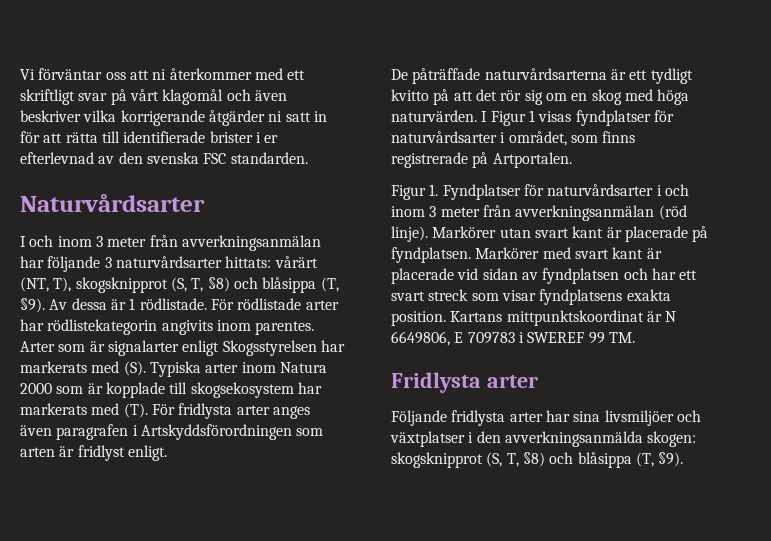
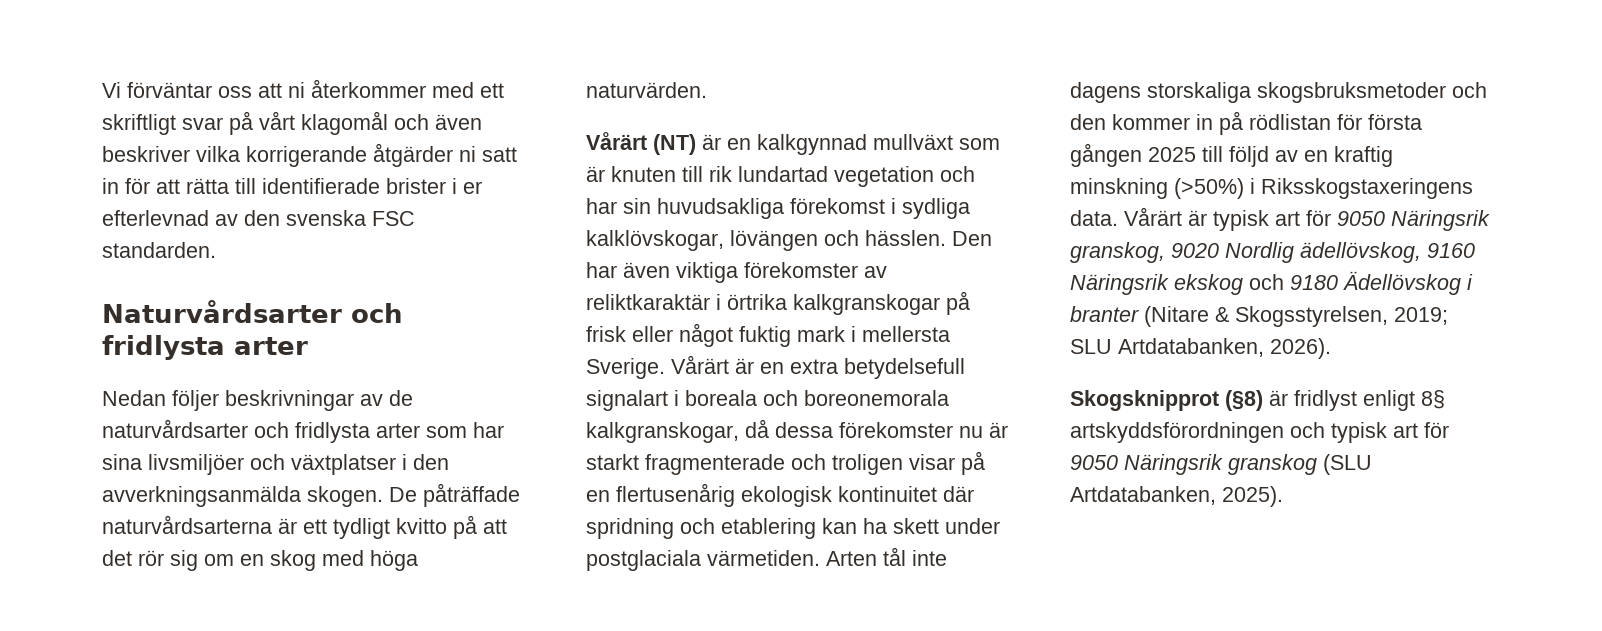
[20,235,321,251] [20,256,318,272] [20,277,339,293] [20,298,339,313] [20,319,315,335] [20,340,345,356] [20,361,327,377] [20,382,322,398] [20,403,310,419] [20,424,324,440] [20,445,167,461] // I och inom 3 meter från avverkningsanmälan har följande 3 naturvårdsarter hittats: vårärt (NT, T), skogsknipprot (S, T, §8) och blåsippa (T, §9). Av dessa är 1 rödlistade. För rödlistade arter har rödlistekategorin angivits inom parentes. Arter som är signalarter enligt Skogsstyrelsen har markerats med (S). Typiska arter inom Natura 2000 som är kopplade till skogsekosystem har markerats med (T). För fridlysta arter anges även paragrafen i Artskyddsförordningen som arten är fridlyst enligt. // -> [351,303,403,323] [102,335,308,360] [102,390,413,411] [102,419,504,443] [102,454,449,475] [102,486,383,507] och fridlysta arter // Nedan följer beskrivningar av de naturvårdsarter och fridlysta arter som har sina livsmiljöer och växtplatser i den avverkningsanmälda skogen.
[481,110,674,126] [391,131,636,146] [391,152,572,168] [391,184,689,200] [391,205,687,221] [391,226,709,242] [391,247,662,263] [391,268,698,284] [391,289,671,305] [391,310,677,326] [391,331,635,346] [391,372,538,393] [391,410,701,426] [390,431,697,447] [391,452,684,468] I Figur 1 visas fyndplatser för naturvårdsarter i området, som finns registrerade på Artportalen. // Figur 1. Fyndplatser för naturvårdsarter i och inom 3 meter från avverkningsanmälan (röd linje). Markörer utan svart kant är placerade på fyndplatsen. Markörer med svart kant är placerade vid sidan av fyndplatsen och har ett svart streck som visar fyndplatsens exakta position. Kartans mittpunktskoordinat är N 6649806, E 709783 i SWEREF 99 TM. // Fridlysta arter // Följande fridlysta arter har sina livsmiljöer och växtplatser i den avverkningsanmälda skogen: skogsknipprot (S, T, §8) och blåsippa (T, §9). -> [586,132,1000,155] [586,166,975,187] [586,198,970,219] [586,230,992,251] [586,262,887,283] [586,291,970,315] [586,323,950,347] [586,355,965,379] [586,390,949,411] [586,419,1008,443] [586,451,985,475] [586,483,974,507] [586,518,1000,539] [586,547,947,571] [1070,82,1487,103] [1070,111,1422,135] [1070,143,1393,167] [1070,178,1473,199] [1070,207,1490,231] [1070,242,1475,263] [1070,271,1473,295] [1070,306,1448,327] [1070,338,1331,359] [1070,390,1445,411] [1070,422,1449,443] [1070,454,1372,475] [1070,486,1283,507] // Vårärt (NT) är en kalkgynnad mullväxt som är knuten till rik lundartad vegetation och har sin huvudsakliga förekomst i sydliga kalklövskogar, lövängen och hässlen. Den har även viktiga förekomster av reliktkaraktär i örtrika kalkgranskogar på frisk eller något fuktig mark i mellersta Sverige. Vårärt är en extra betydelsefull signalart i boreala och boreonemorala kalkgranskogar, då dessa förekomster nu är starkt fragmenterade och troligen visar på en flertusenårig ekologisk kontinuitet där spridning och etablering kan ha skett under postglaciala värmetiden. Arten tål inte dagens storskaliga skogsbruksmetoder och den kommer in på rödlistan för första gången 2025 till följd av en kraftig minskning (>50%) i Riksskogstaxeringens data. Vårärt är typisk art för 9050 Näringsrik granskog, 9020 Nordlig ädellövskog, 9160 Näringsrik ekskog och 9180 Ädellövskog i branter (Nitare & Skogsstyrelsen, 2019; SLU Artdatabanken, 2026). // Skogsknipprot (§8) är fridlyst enligt 8§ artskyddsförordningen och typisk art för 9050 Näringsrik granskog (SLU Artdatabanken, 2025).

